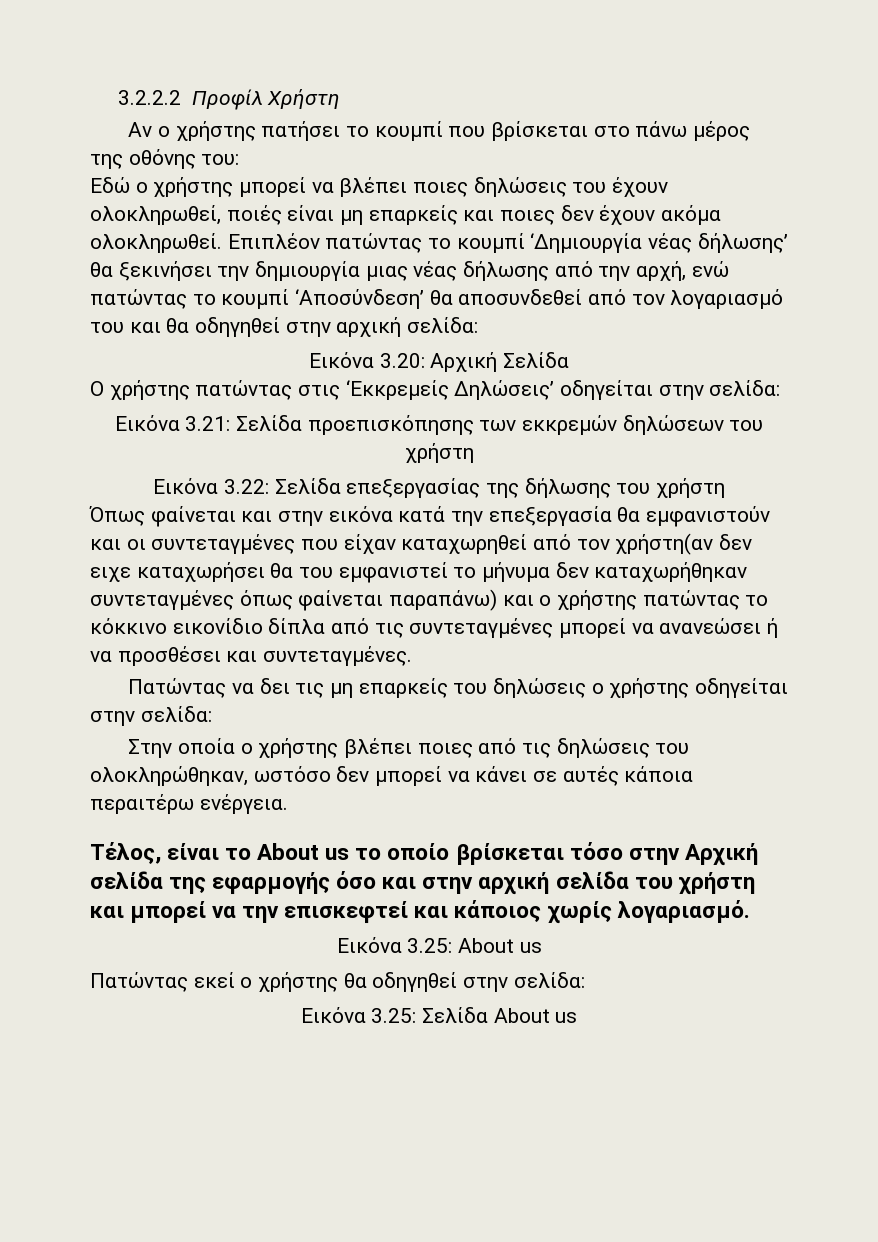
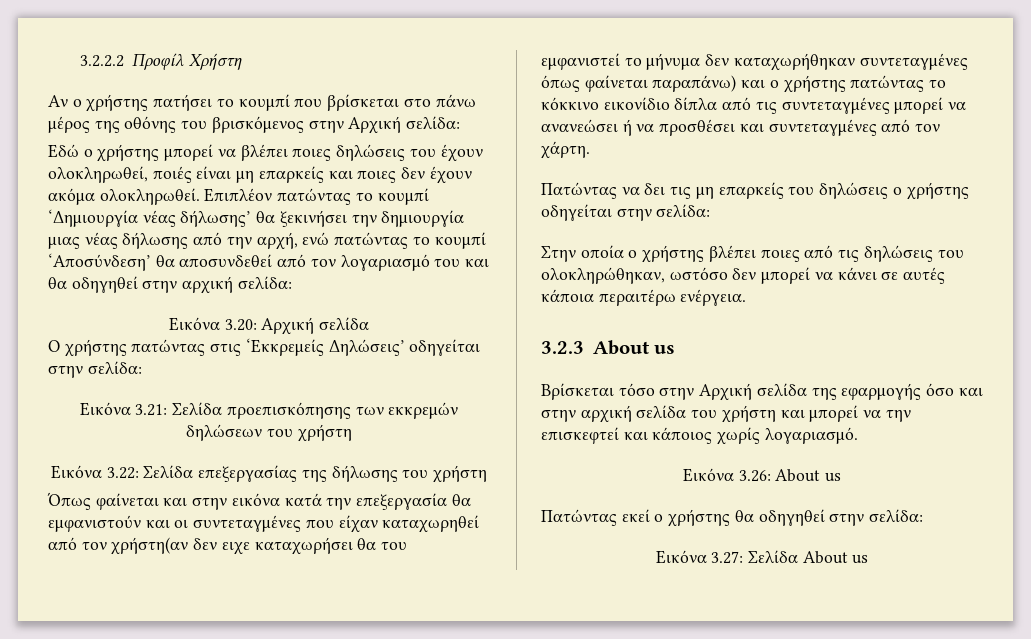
[201,154,240,165] του: -> [181,116,461,134] του βρισκόμενος στην Αρχική σελίδα:
[503,352,570,368] Σελίδα -> [319,317,370,331] σελίδα
[263,646,413,666] συντεταγμένες. -> [768,119,941,136] [541,141,590,159] συντεταγμένες από τον χάρτη.
[90,842,564,865] Τέλος, είναι το About us το οποίο βρίσκεται -> [541,340,676,355] [541,383,614,400] 3.2.3 About us // Βρίσκεται
[407,938,453,953] 3.25: -> [738,470,771,482] 3.26:
[371,1008,417,1023] 3.25: -> [711,551,744,564] 3.27:

